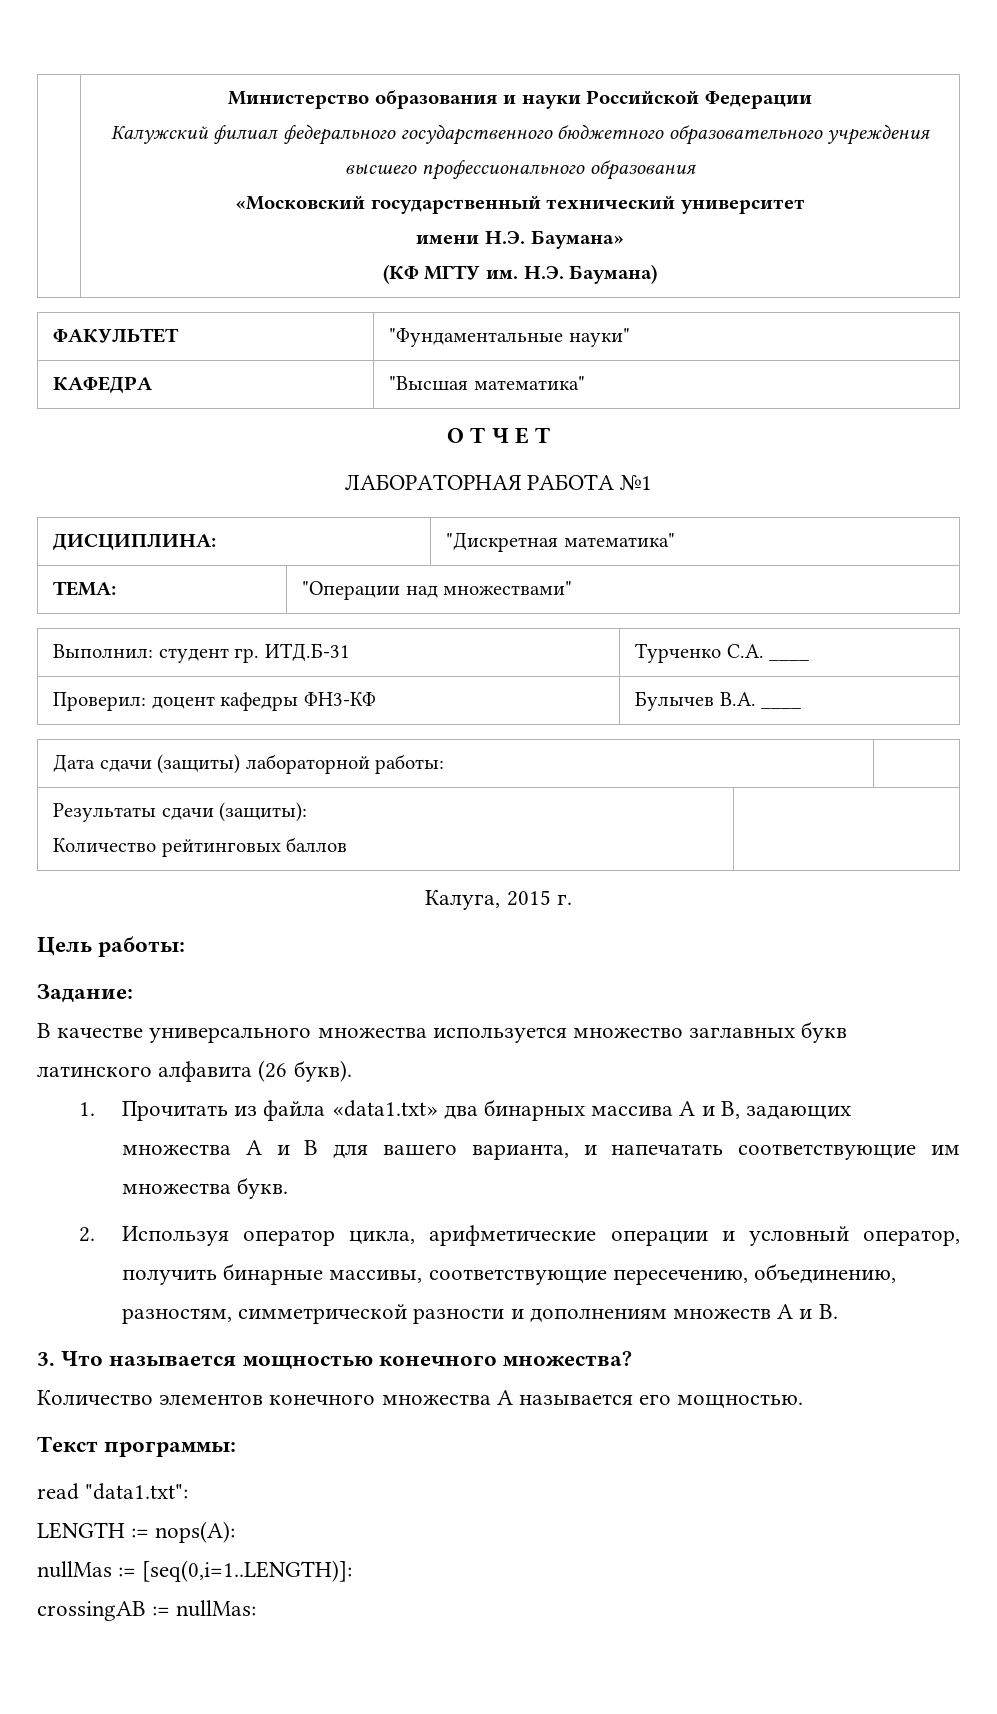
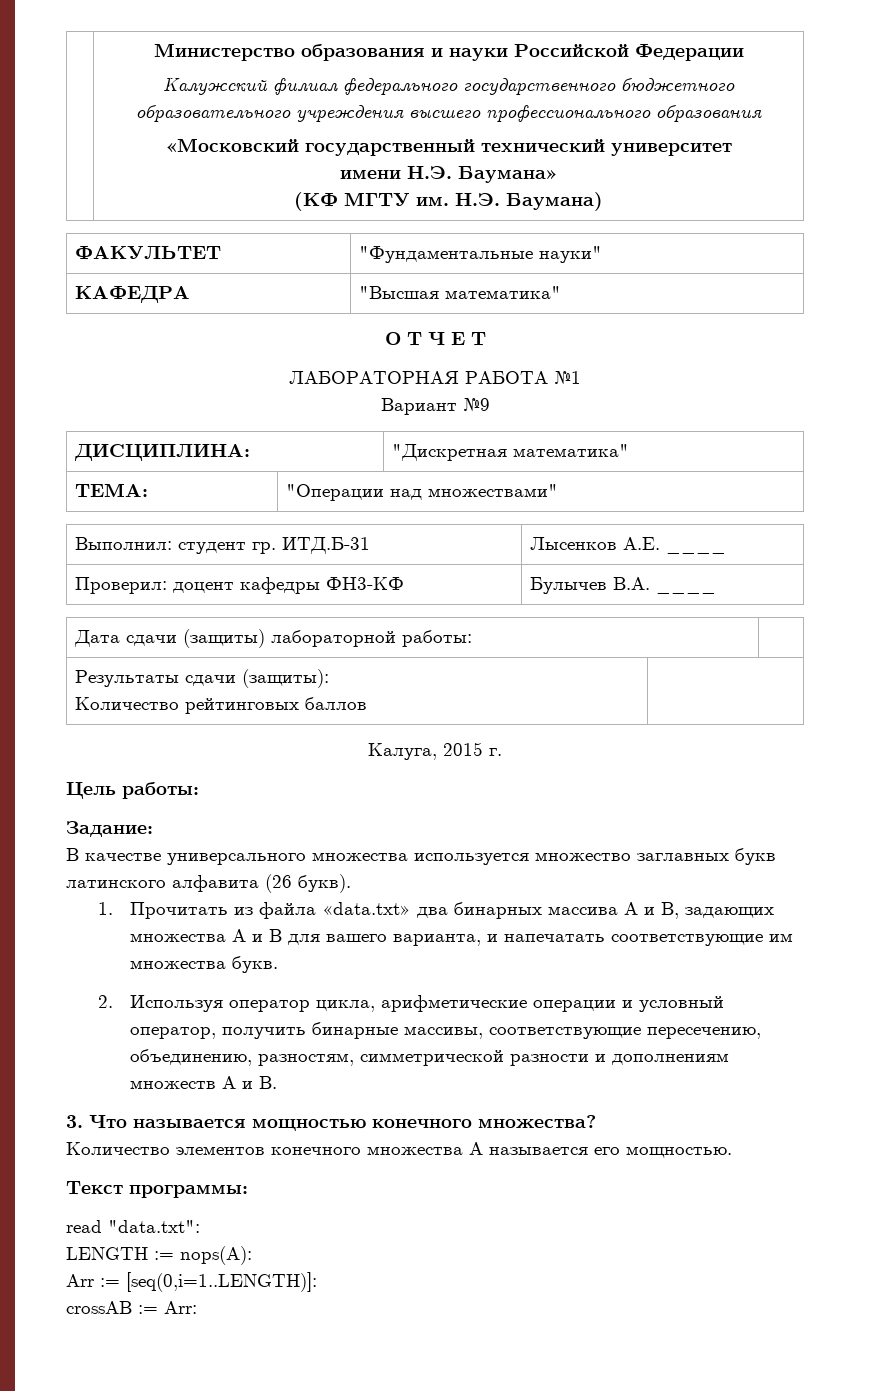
(653, 483) none -> [380,398,490,415] // Вариант №9
[635,643,764,663] Турченко С.А. -> [529,537,660,550] Лысенков А.Е.
[331,1100,438,1117] «data1.txt» -> [322,902,412,915] «data.txt»
[85,1483,189,1500] "data1.txt": -> [108,1220,200,1233] "data.txt":
[37,1561,112,1578] nullMas -> [66,1274,94,1287] Arr
[37,1600,257,1621] crossingAB := nullMas: -> [66,1301,197,1314] crossAB := Arr:

